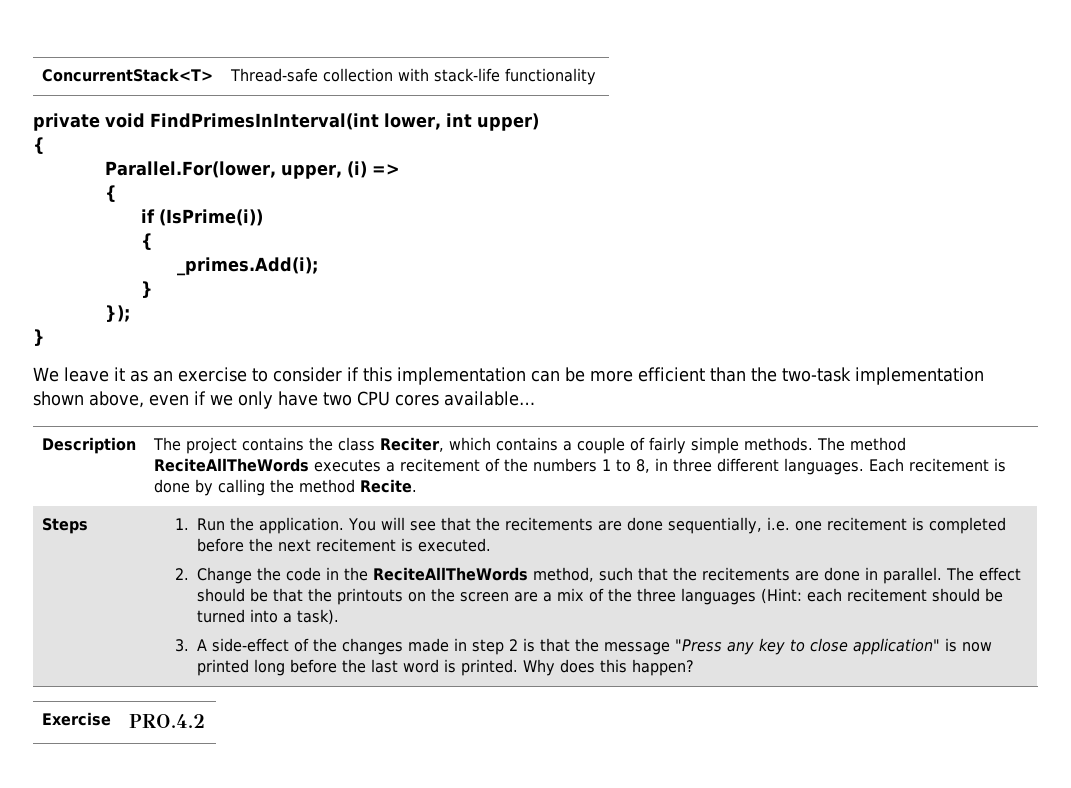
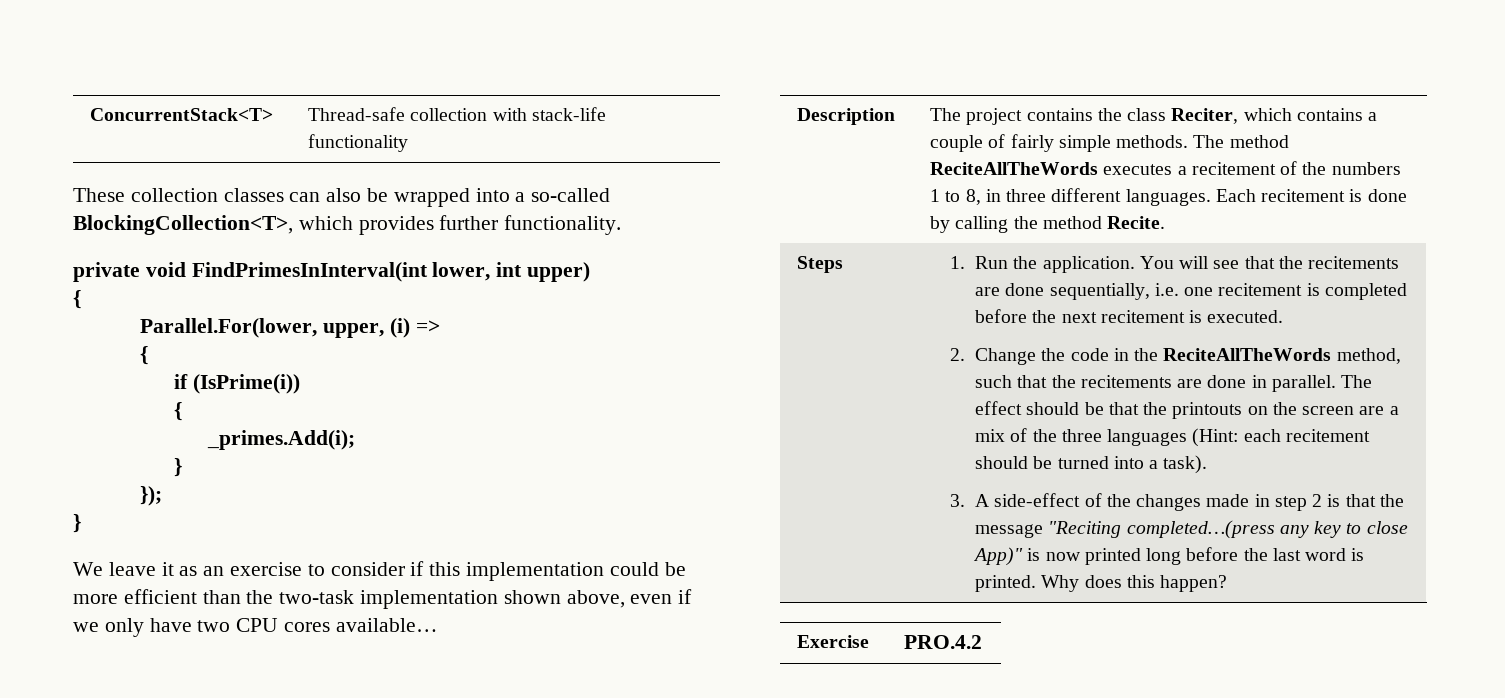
(596, 76) none -> [73,188,611,207] [73,215,622,235] // These collection classes can also be wrapped into a so-called BlockingCollection<T>, which provides further functionality.
[530,370,560,382] can -> [609,562,659,576] could
[675,639,723,652] "Press -> [1048,520,1275,539] "Reciting completed…(press
[853,638,941,655] application" -> [973,547,1024,566] App)"

